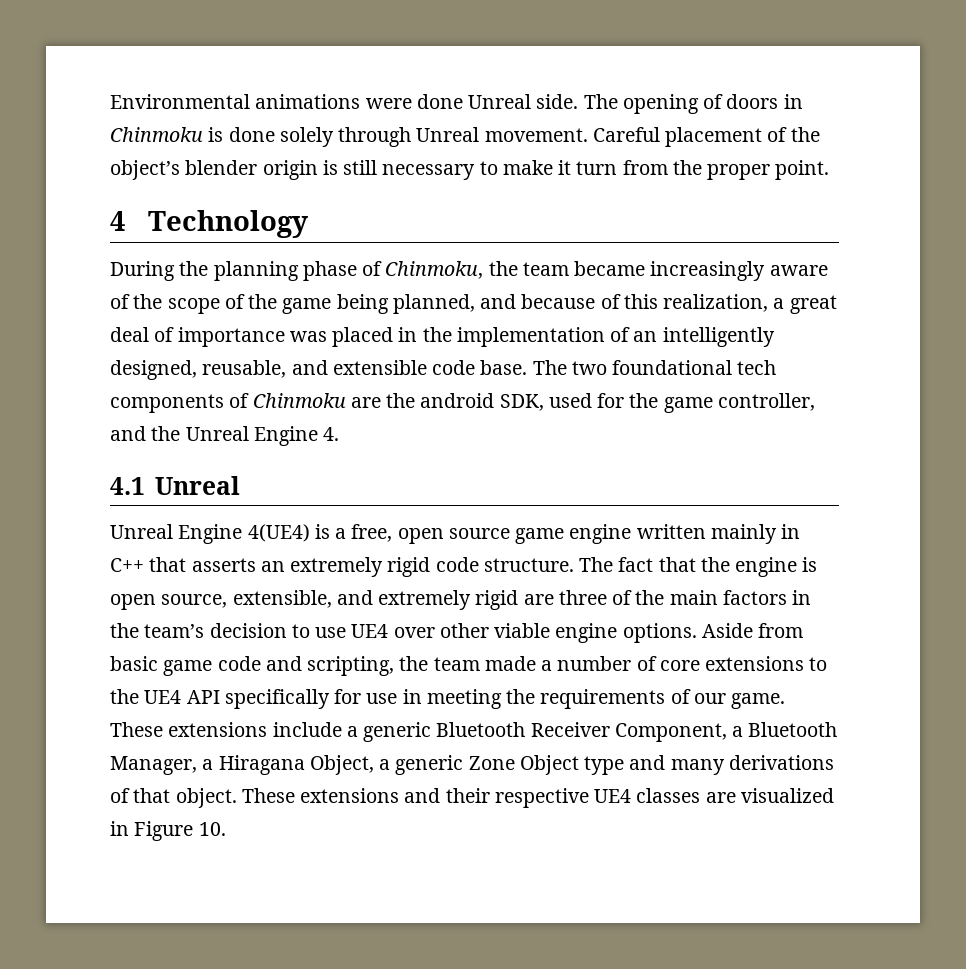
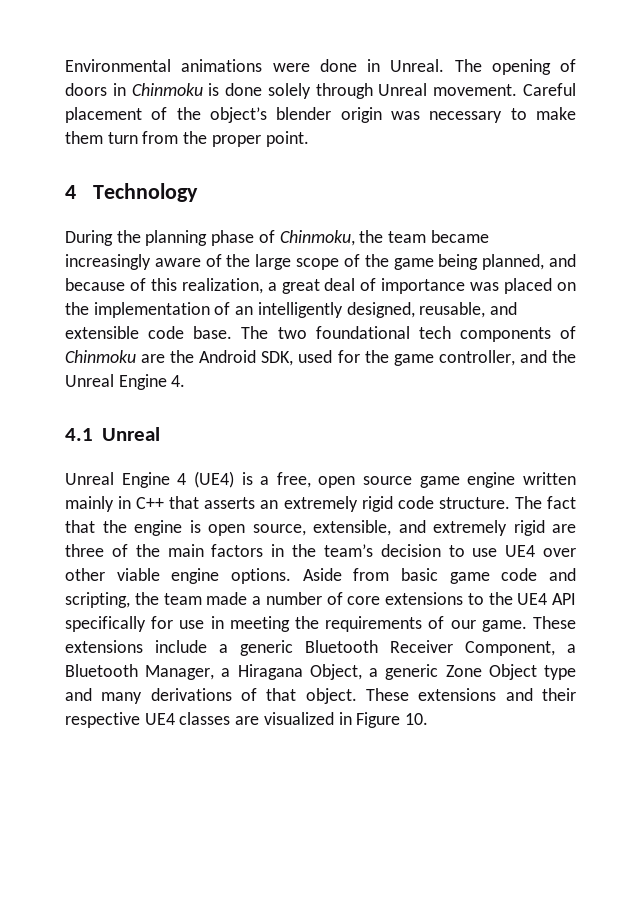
[468,94,579,109] Unreal side. -> [367,59,445,72] in Unreal.
[322,160,378,175] is still -> [391,111,420,120] was
[558,160,572,175] it -> [65,131,103,144] them
(163, 301) none -> [255,254,292,270] large
[398,327,418,342] in -> [557,282,577,291] on
[420,393,495,408] android -> [199,350,257,363] Android
[247,524,310,542] 4(UE4) -> [177,471,234,488] 4 (UE4)

